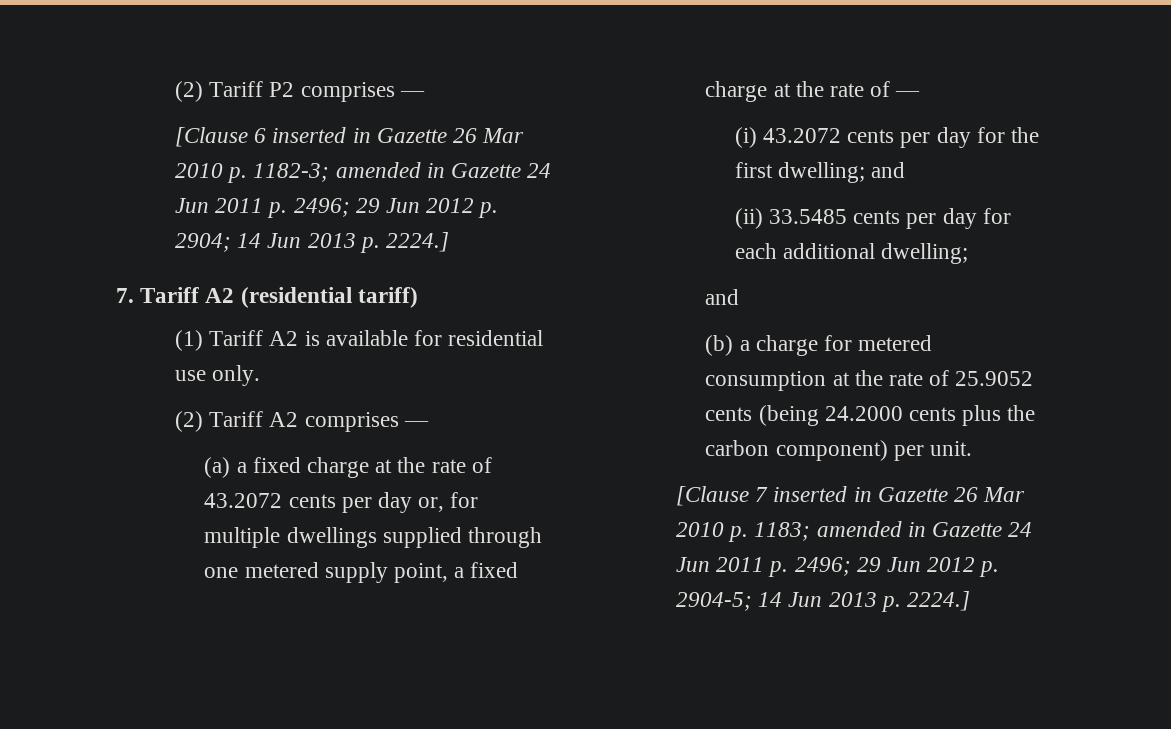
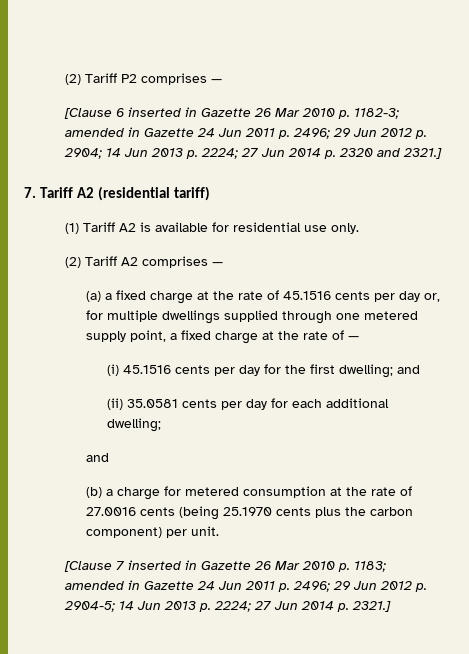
[385,232,449,252] 2224.] -> [201,148,443,159] 2224; 27 Jun 2014 p. 2320 and 2321.]
[204,493,283,508] 43.2072 -> [282,291,331,300] 45.1516
[763,128,842,143] 43.2072 -> [122,365,171,374] 45.1516
[769,209,848,224] 33.5485 -> [126,399,178,408] 35.0581
[955,371,1034,386] 25.9052 -> [85,507,136,516] 27.0016
[824,406,903,421] 24.2000 -> [222,507,272,516] 25.1970
[906,591,970,611] 2224.] -> [214,601,392,612] 2224; 27 Jun 2014 p. 2321.]

